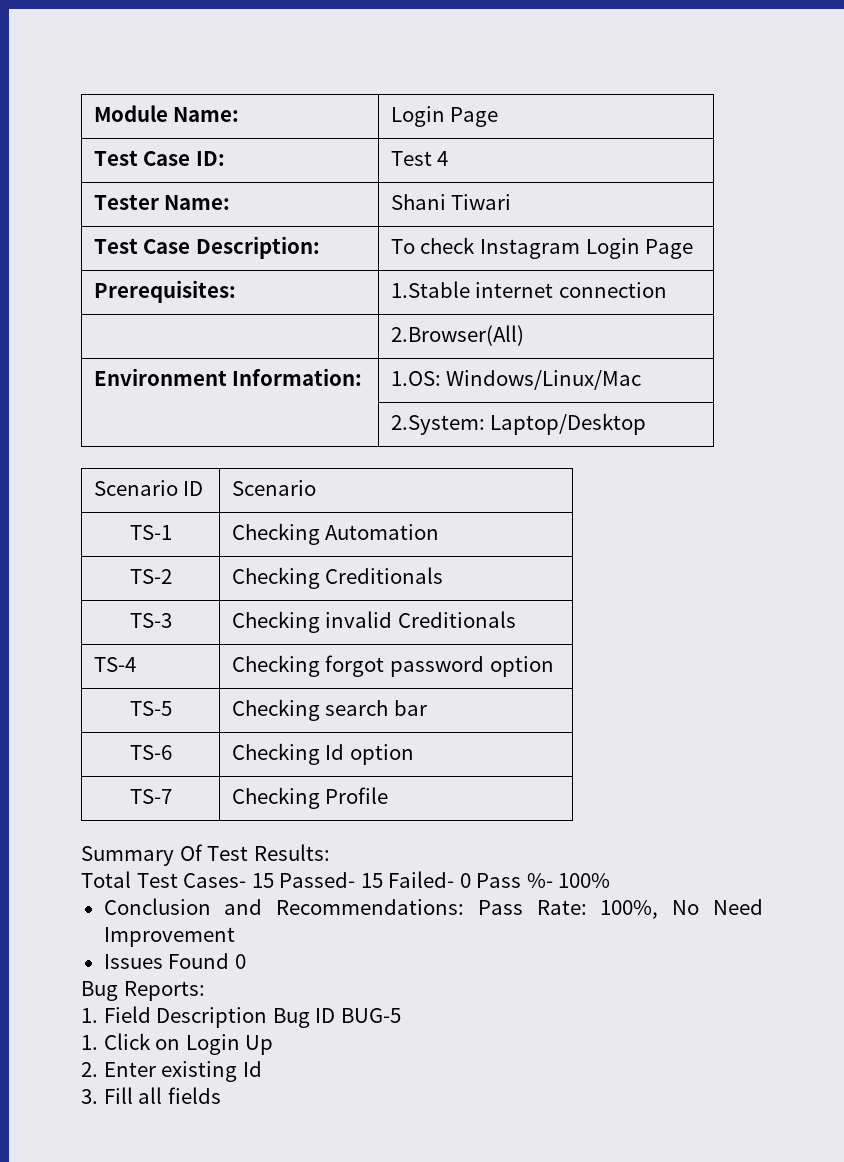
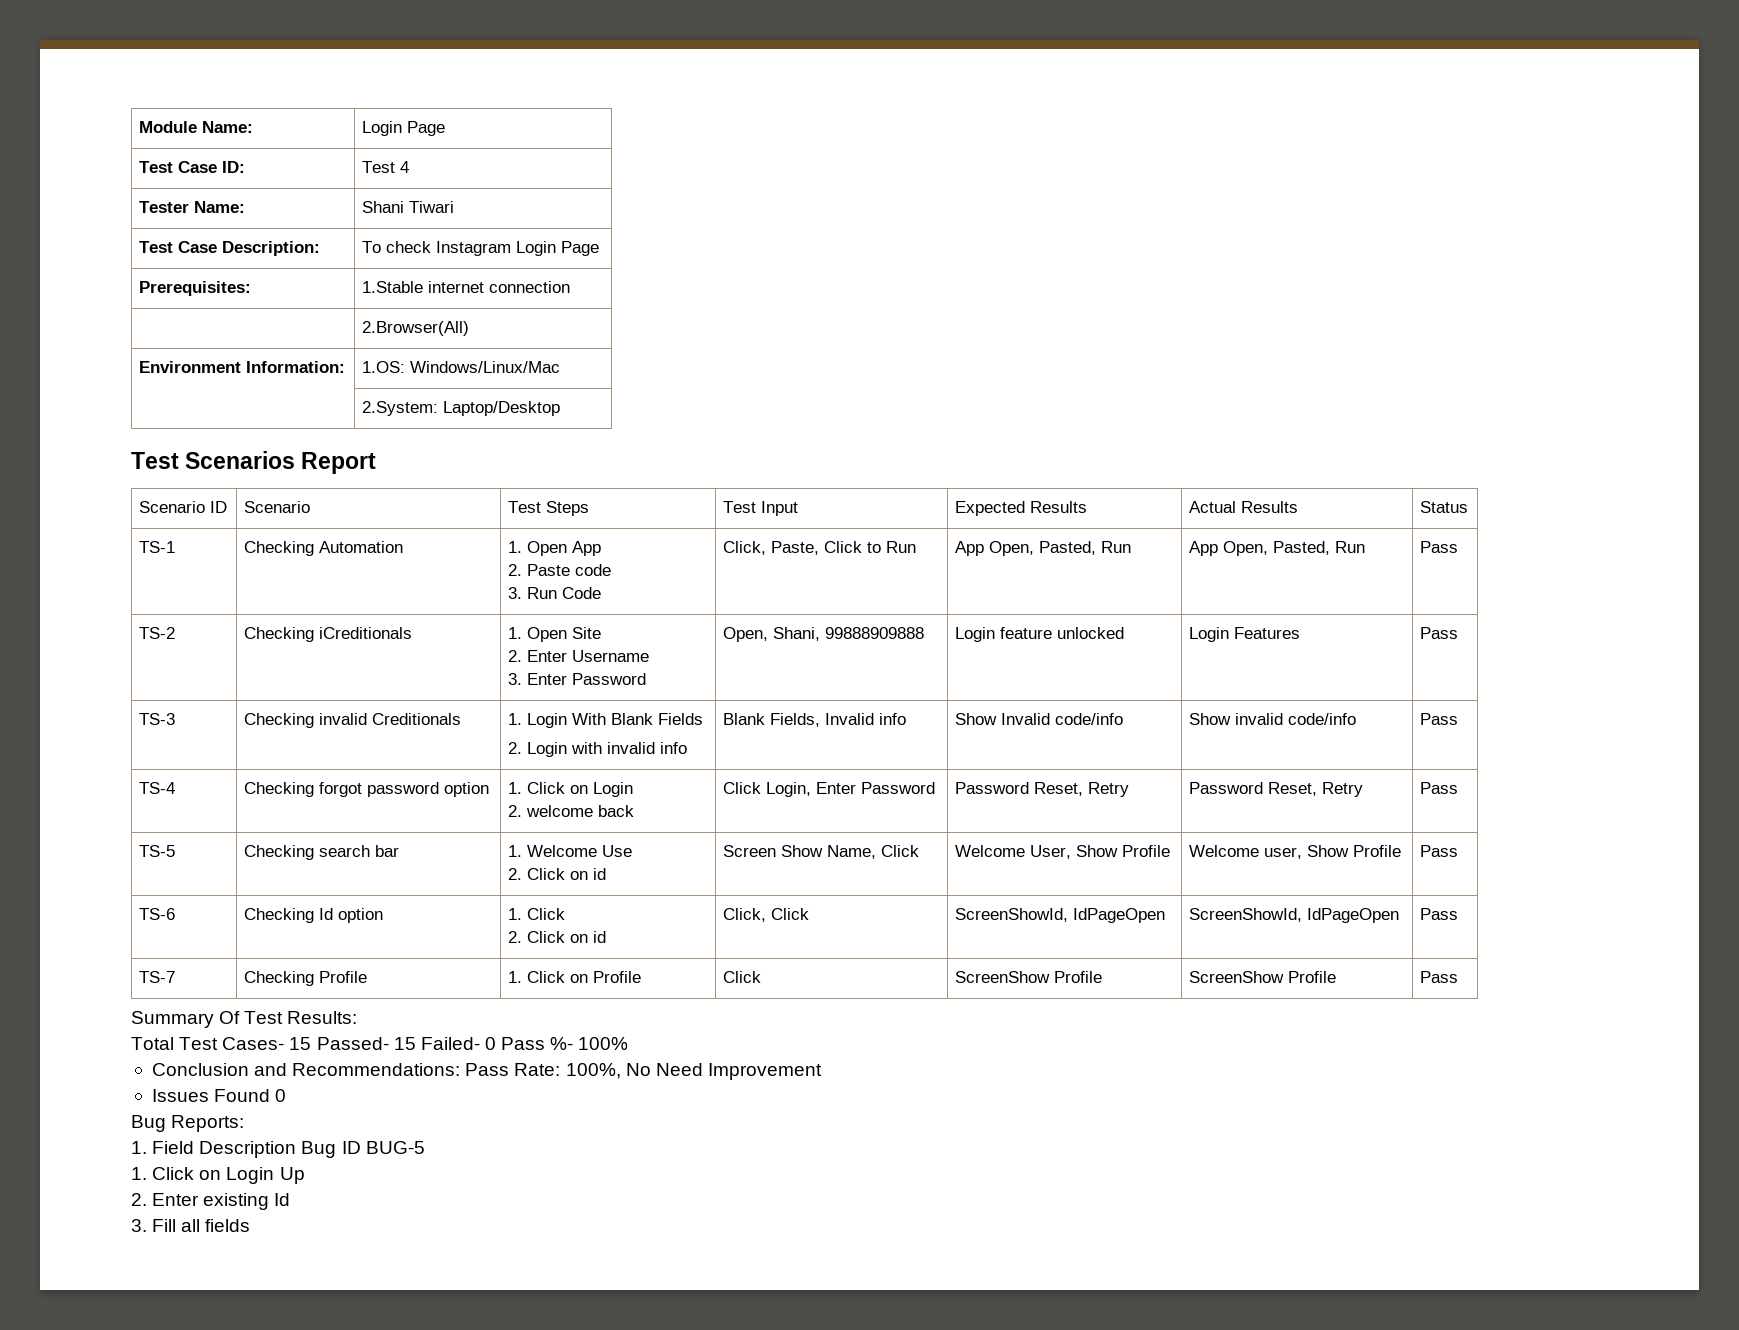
(647, 424) none -> [131,451,377,474] // Test Scenarios Report
[129,525,172,540] [231,523,440,545] [129,569,172,584] [231,567,444,589] [129,613,172,628] [231,611,516,633] // TS-1 | Checking Automation // TS-2 | Checking Creditionals // TS-3 | Checking invalid Creditionals -> [507,501,589,516] [722,501,798,516] [954,501,1087,516] [1188,501,1298,513] [1419,501,1468,513] [138,541,175,553] [243,541,403,556] [507,541,601,556] [507,564,611,576] [507,587,601,599] [722,541,916,555] [954,541,1131,556] [1188,541,1365,556] [1419,541,1458,553] [138,627,175,639] [243,627,412,642] [507,627,601,642] [507,650,649,662] [507,673,646,685] [722,627,924,642] [954,627,1124,642] [1188,627,1300,642] [1419,627,1458,639] [138,713,175,725] [243,713,461,728] [507,713,703,728] [507,742,687,757] [722,713,906,727] [954,713,1123,725] [1188,713,1356,725] [1419,713,1458,725] | Test Steps | Test Input | Expected Results | Actual Results | Status // TS-1 | Checking Automation | 1. Open App // 2. Paste code // 3. Run Code | Click, Paste, Click to Run | App Open, Pasted, Run | App Open, Pasted, Run | Pass // TS-2 | Checking iCreditionals | 1. Open Site // 2. Enter Username // 3. Enter Password | Open, Shani, 99888909888 | Login feature unlocked | Login Features | Pass // TS-3 | Checking invalid Creditionals | 1. Login With Blank Fields // 2. Login with invalid info | Blank Fields, Invalid info | Show Invalid code/info | Show invalid code/info | Pass
[129,701,172,716] [231,699,427,721] [129,745,172,760] [231,743,414,765] [129,789,172,804] [231,787,389,809] // TS-5 | Checking search bar // TS-6 | Checking Id option // TS-7 | Checking Profile -> [507,782,633,797] [507,805,634,817] [722,782,935,797] [954,782,1129,797] [1188,782,1363,797] [1419,782,1458,794] [138,845,175,857] [243,845,399,860] [507,845,632,857] [507,868,606,880] [722,845,919,859] [954,845,1170,859] [1188,845,1401,859] [1419,845,1458,857] [138,908,175,920] [243,908,383,923] [507,908,565,920] [507,931,606,943] [722,908,809,922] [954,908,1165,923] [1188,908,1399,923] [1419,908,1458,920] [138,971,175,983] [243,971,367,986] [507,971,641,983] [722,971,761,983] [954,971,1102,983] [1188,971,1336,983] [1419,971,1458,983] | 1. Click on Login // 2. welcome back | Click Login, Enter Password | Password Reset, Retry | Password Reset, Retry | Pass // TS-5 | Checking search bar | 1. Welcome Use // 2. Click on id | Screen Show Name, Click | Welcome User, Show Profile | Welcome user, Show Profile | Pass // TS-6 | Checking Id option | 1. Click // 2. Click on id | Click, Click | ScreenShowId, IdPageOpen | ScreenShowId, IdPageOpen | Pass // TS-7 | Checking Profile | 1. Click on Profile | Click | ScreenShow Profile | ScreenShow Profile | Pass

